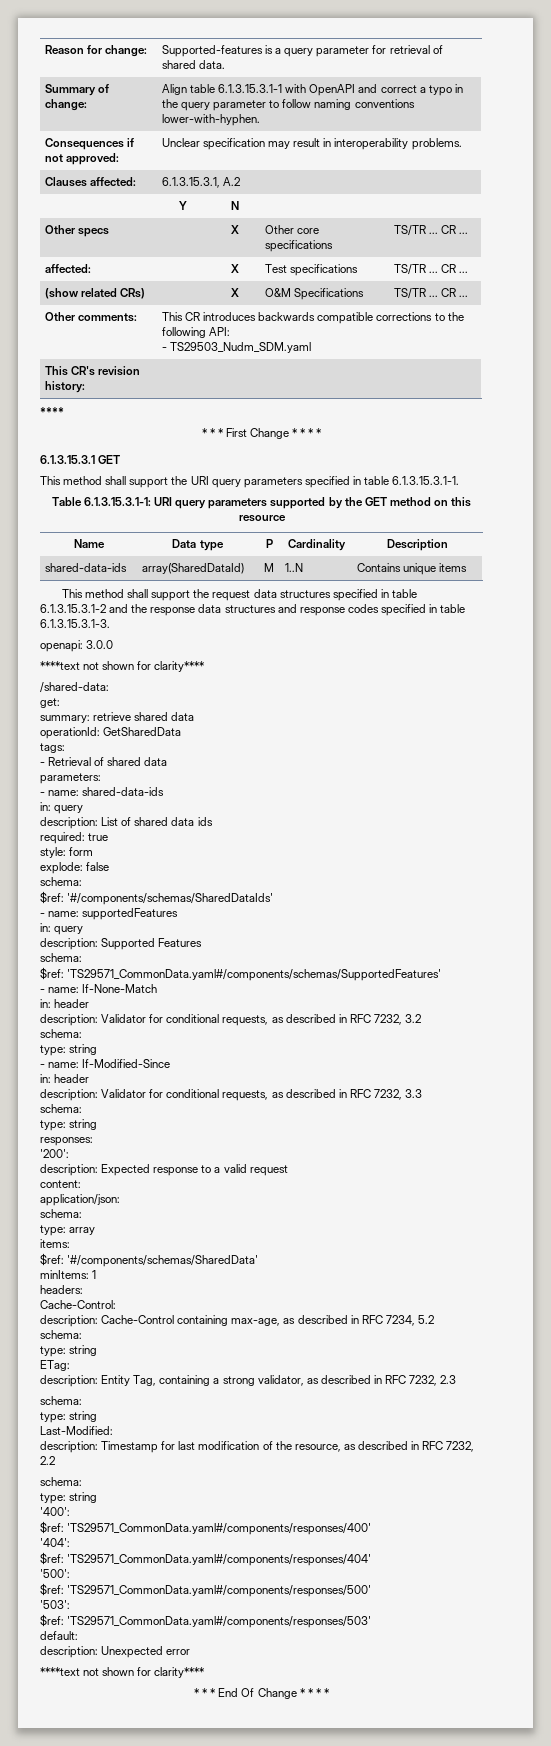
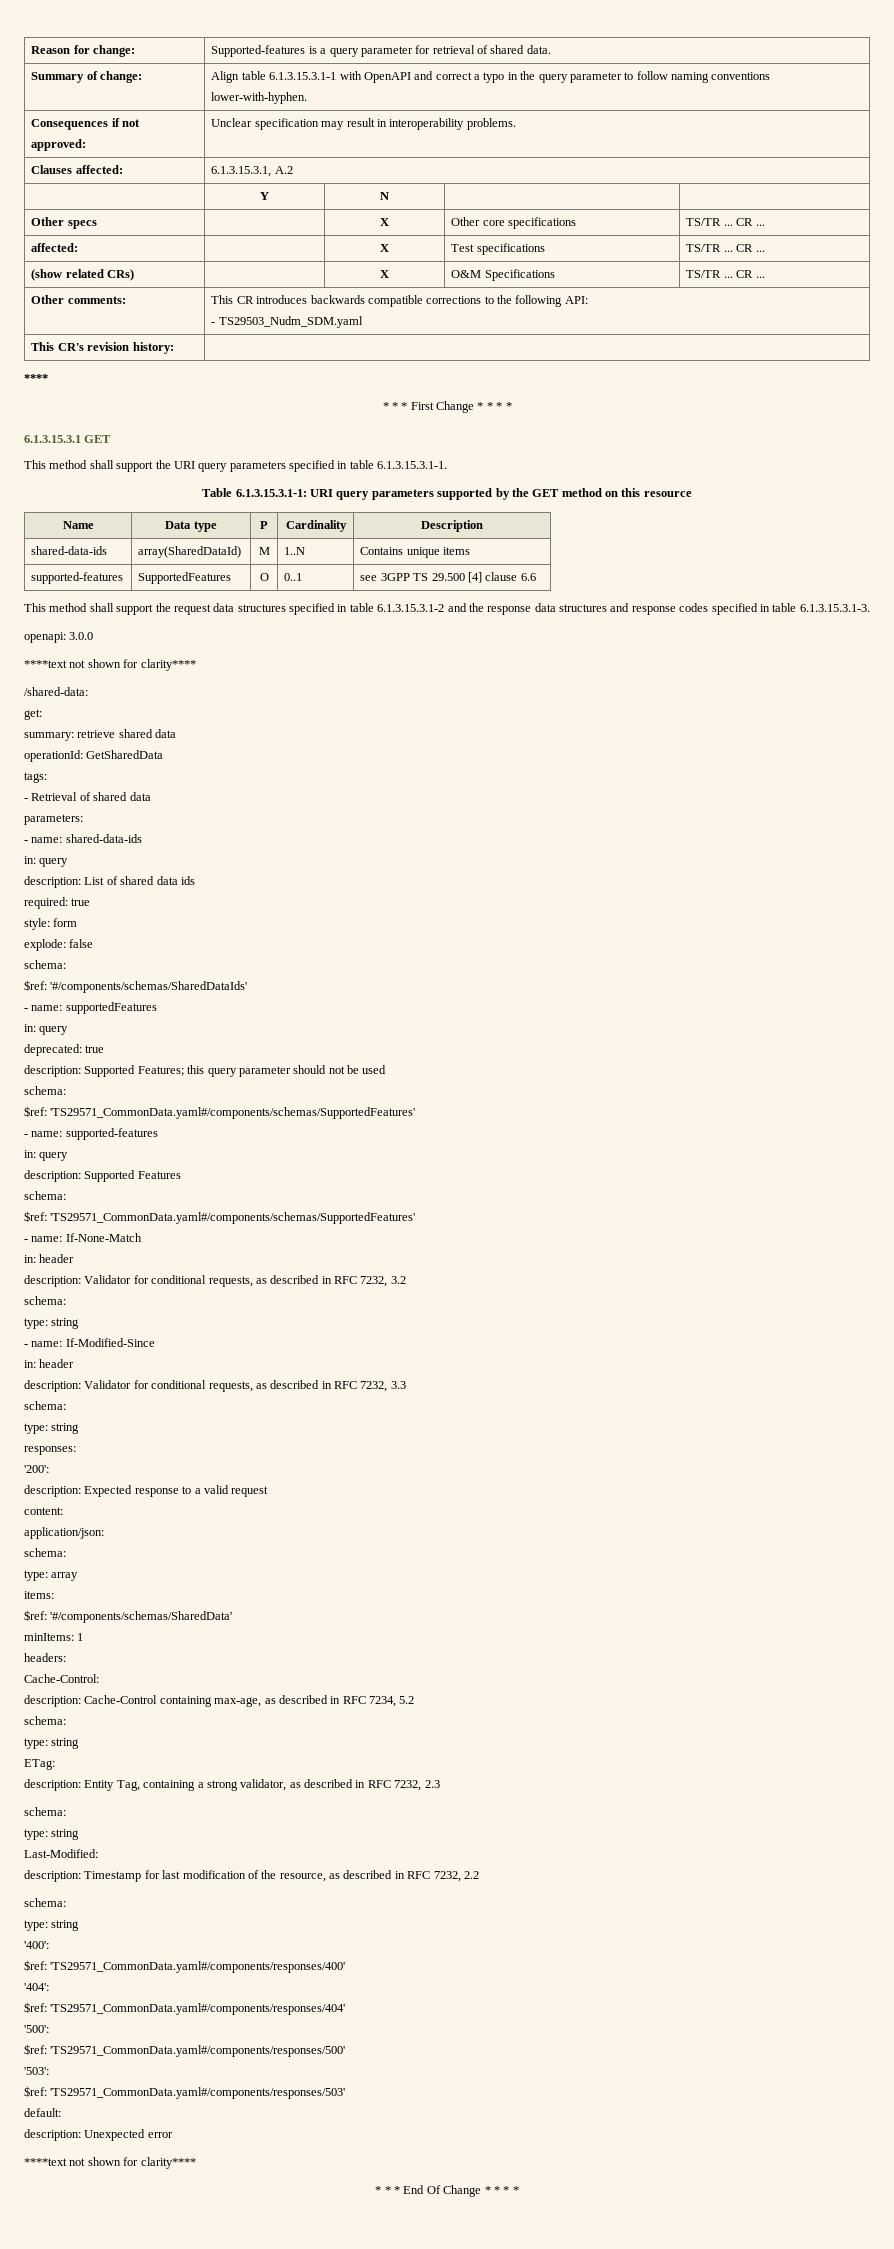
(468, 567) none -> [31,572,124,584] [138,572,232,584] [259,573,269,581] [284,573,303,581] [360,572,536,583] // supported-features | SupportedFeatures | O | 0..1 | see 3GPP TS 29.500 [4] clause 6.6
(84, 930) none -> [24,1044,105,1056] [24,1065,387,1077] [24,1086,66,1095] [24,1106,416,1119] [24,1128,158,1140] [24,1150,69,1161] // deprecated: true // description: Supported Features; this query parameter should not be used // schema: // $ref: 'TS29571_CommonData.yaml#/components/schemas/SupportedFeatures' // - name: supported-features // in: query

